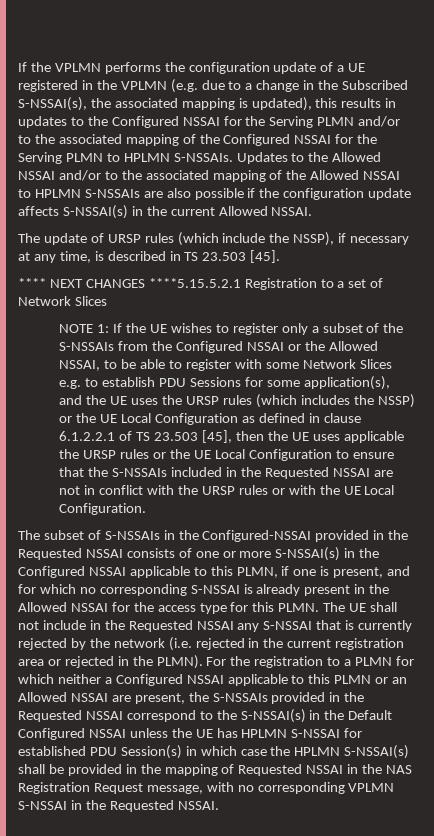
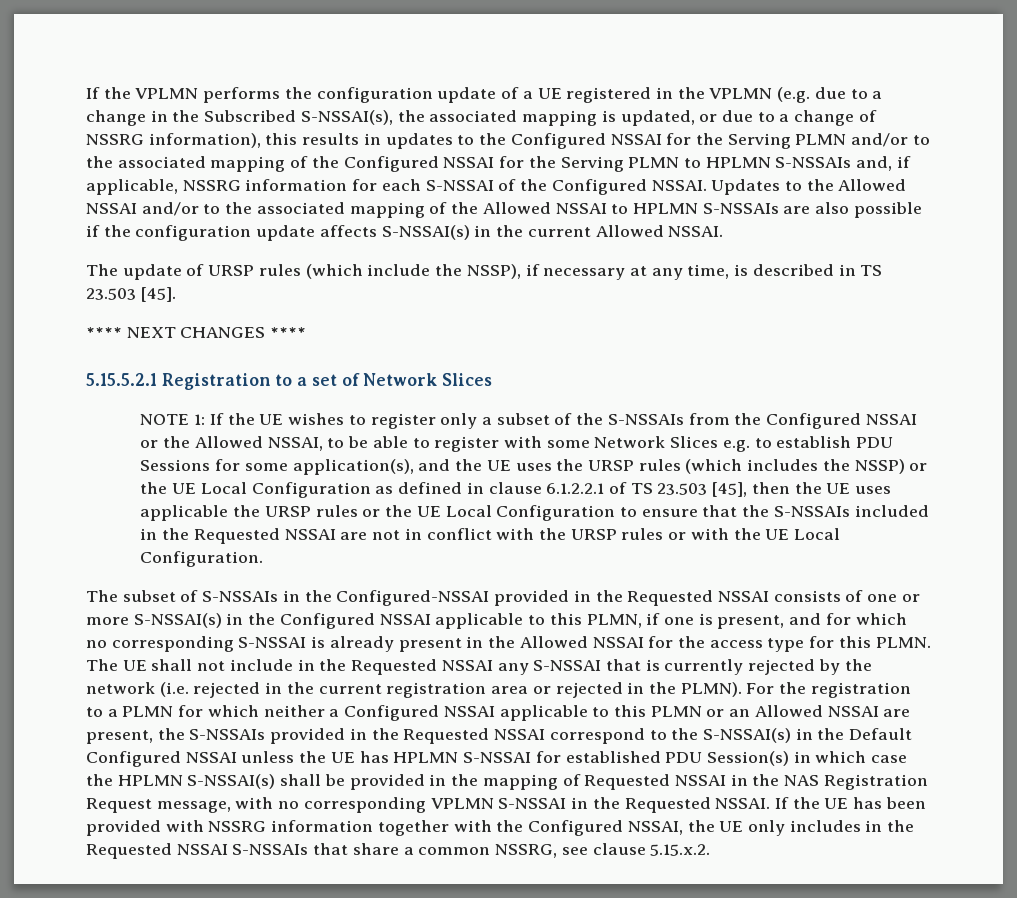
[251,97,312,111] updated), -> [620,110,877,126] [86,133,261,148] updated, or due to a change of NSSRG information),
[173,153,233,162] S-NSSAIs. -> [775,156,911,171] [86,179,707,195] S-NSSAIs and, if applicable, NSSRG information for each S-NSSAI of the Configured NSSAI.
[148,278,241,288] ****5.15.5.2.1 -> [270,327,307,338] [86,373,157,386] **** // 5.15.5.2.1
(219, 805) none -> [774,797,926,809] [86,820,915,836] [86,843,711,859] If the UE has been provided with NSSRG information together with the Configured NSSAI, the UE only includes in the Requested NSSAI S-NSSAIs that share a common NSSRG, see clause 5.15.x.2.

